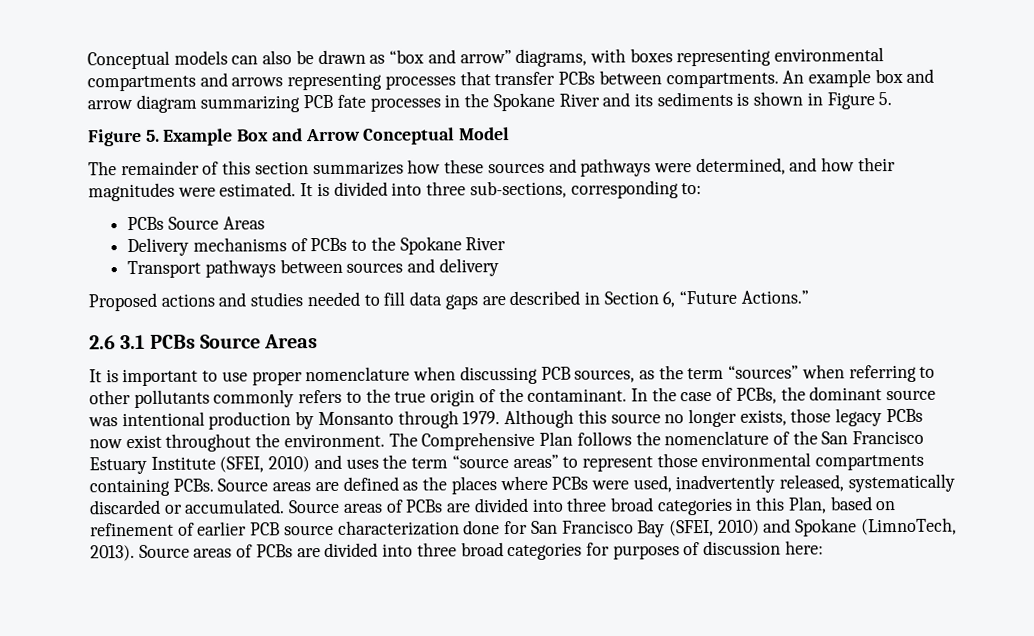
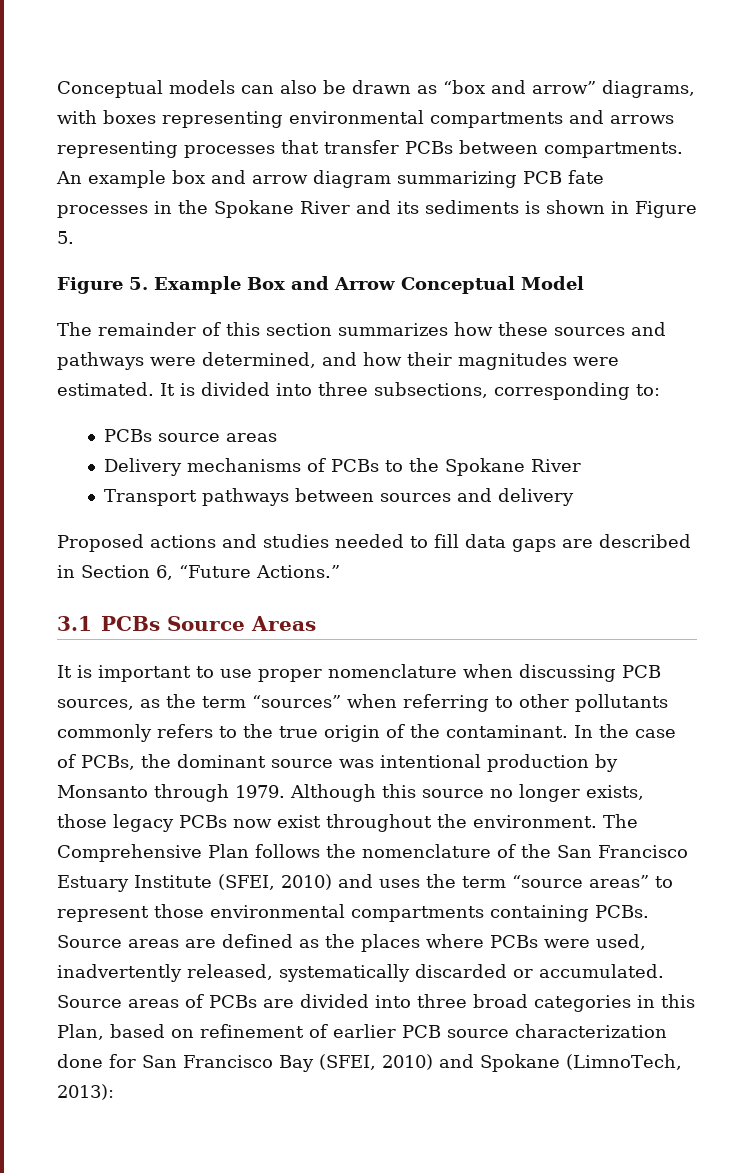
[469,180,567,199] sub-sections, -> [374,382,488,398] subsections,
[167,216,265,230] Source Areas -> [158,433,278,442] source areas
[89,335,116,350] 2.6 -> (340, 571) none
[90,540,824,562] 2013). Source areas of PCBs are divided into three broad categories for purposes of discussion here: -> [57,1084,114,1100] 2013):

